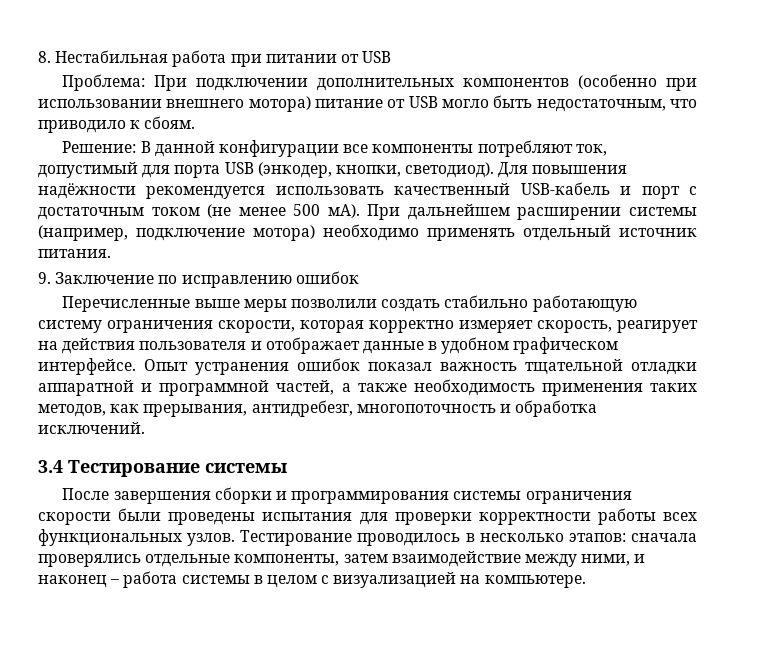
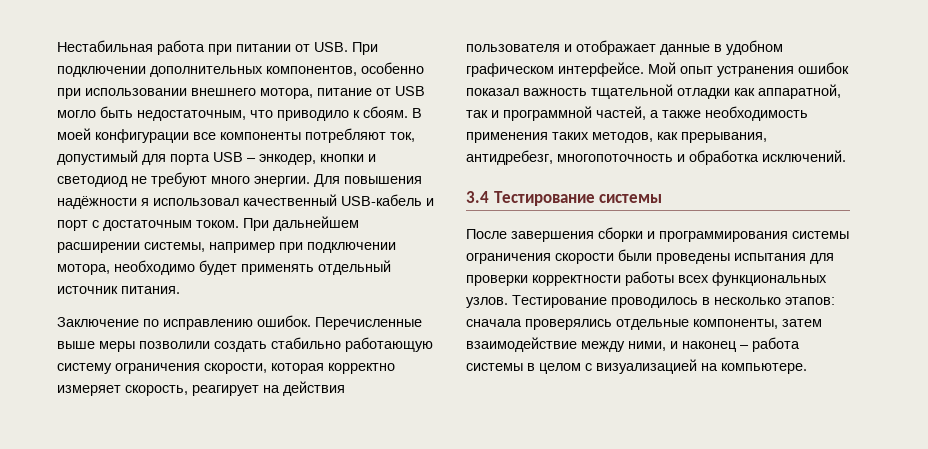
[38,51,51,63] 8. -> (57, 46) none
[362,51,392,63] [62,74,146,91] USB // Проблема: -> [314,42,348,52] USB.
[463,74,658,89] компонентов (особенно -> [266,62,424,76] компонентов, особенно
[248,96,311,112] мотора) -> [260,88,313,99] мотора,
[62,141,215,157] // Решение: В данной -> [412,108,422,118] [57,128,91,140] В моей
[257,162,495,178] (энкодер, кнопки, светодиод). -> [247,154,376,165] [57,172,310,187] – энкодер, кнопки и светодиод не требуют много энергии.
[146,186,384,199] рекомендуется использовать -> [141,198,239,206] я использовал
[151,204,697,220] [38,224,419,241] током (не менее 500 мА). При дальнейшем расширении системы (например, подключение мотора) необходимо -> [196,216,359,231] [57,242,396,253] [57,260,237,275] током. При дальнейшем расширении системы, например при подключении мотора, необходимо будет
[38,272,51,284] 9. -> (180, 290) none
[295,271,359,284] ошибок // -> [257,315,311,327] ошибок.
[144,359,188,371] Опыт -> [648,62,713,74] Мой опыт
[38,380,134,396] аппаратной -> [734,84,841,99] [466,110,488,118] как аппаратной, так

